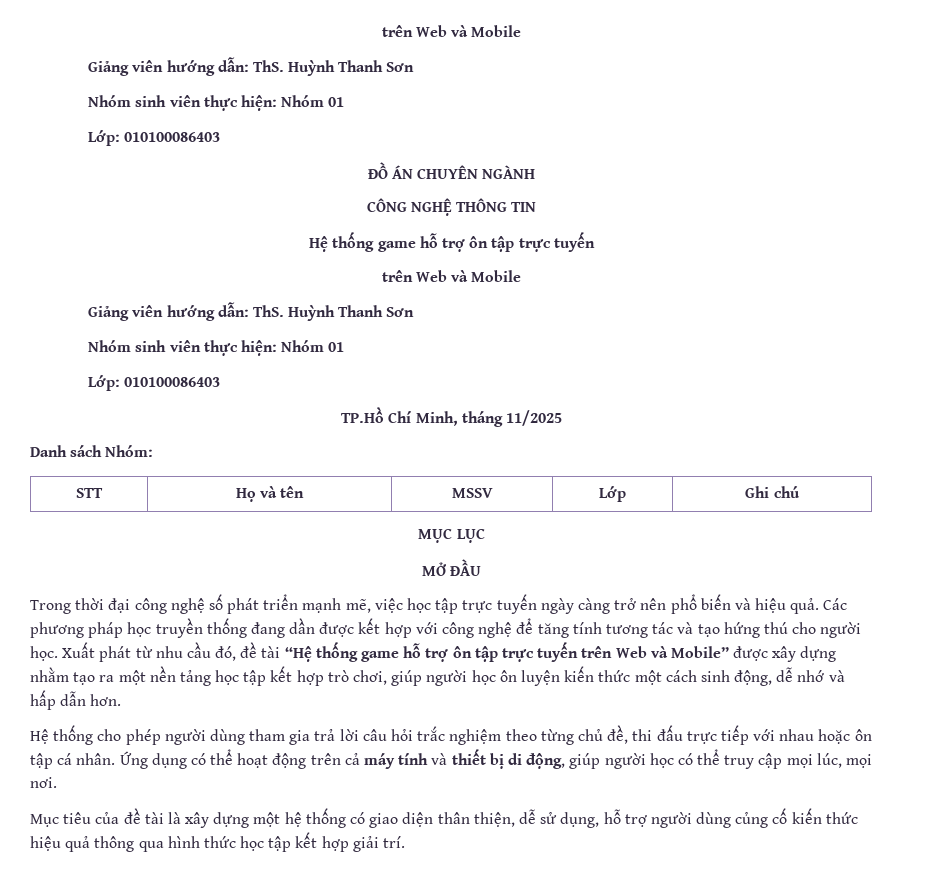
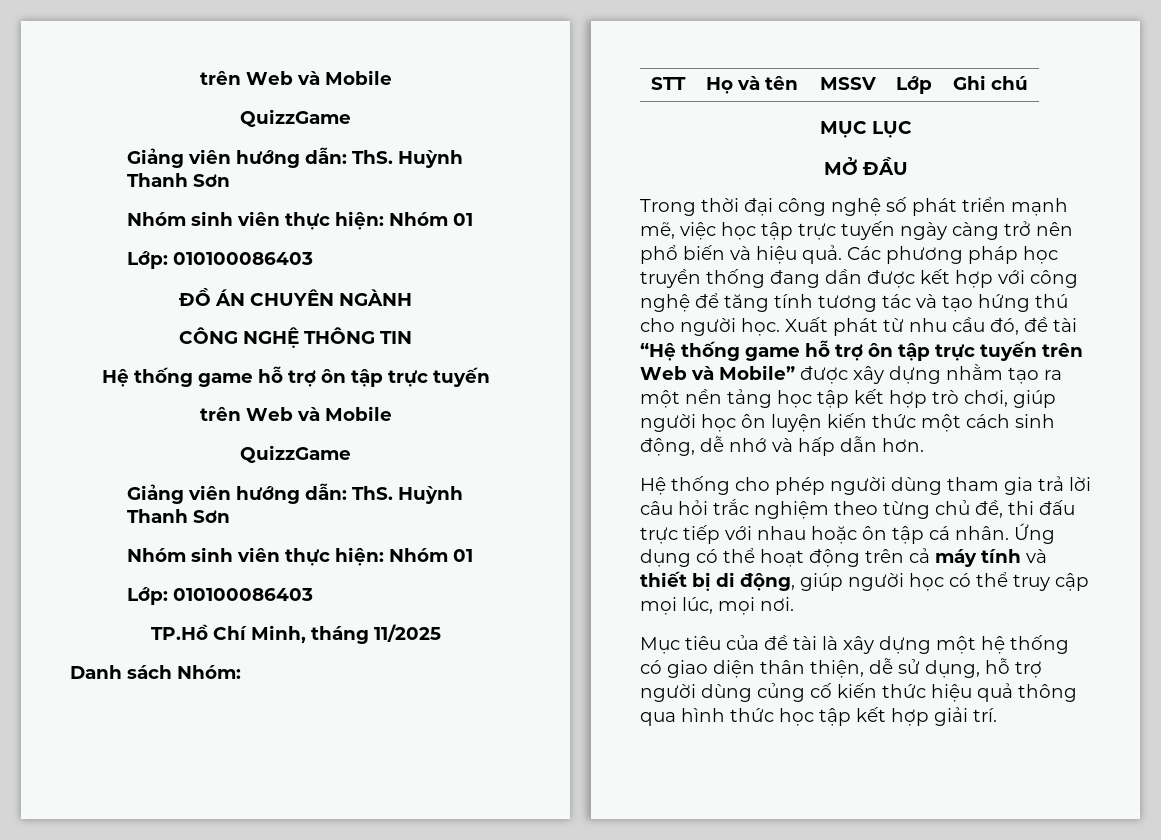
[381,25,522,37] trên Web và Mobile -> [199,70,392,85] [240,109,351,127] trên Web và Mobile // QuizzGame
(522, 276) none -> [240,445,351,463] // QuizzGame

